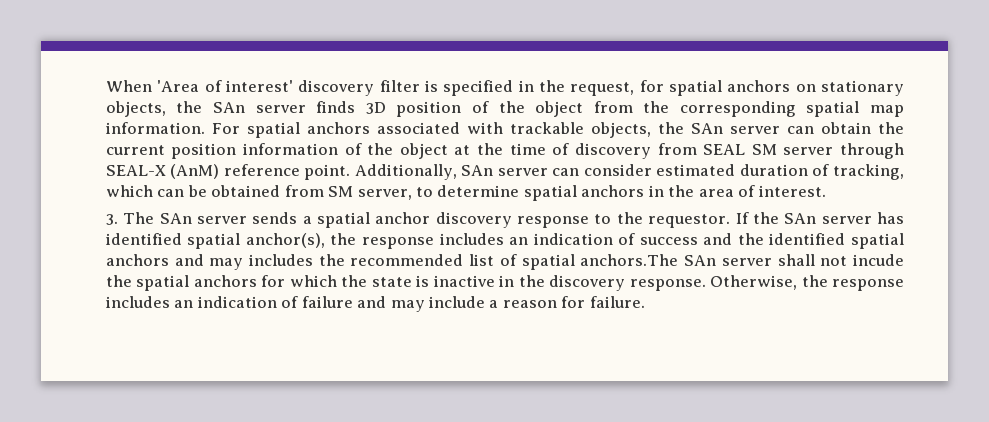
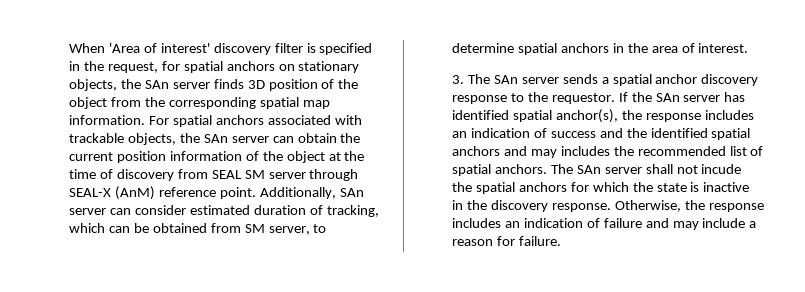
[580,254,679,266] anchors.The -> [494,164,573,174] anchors. The

